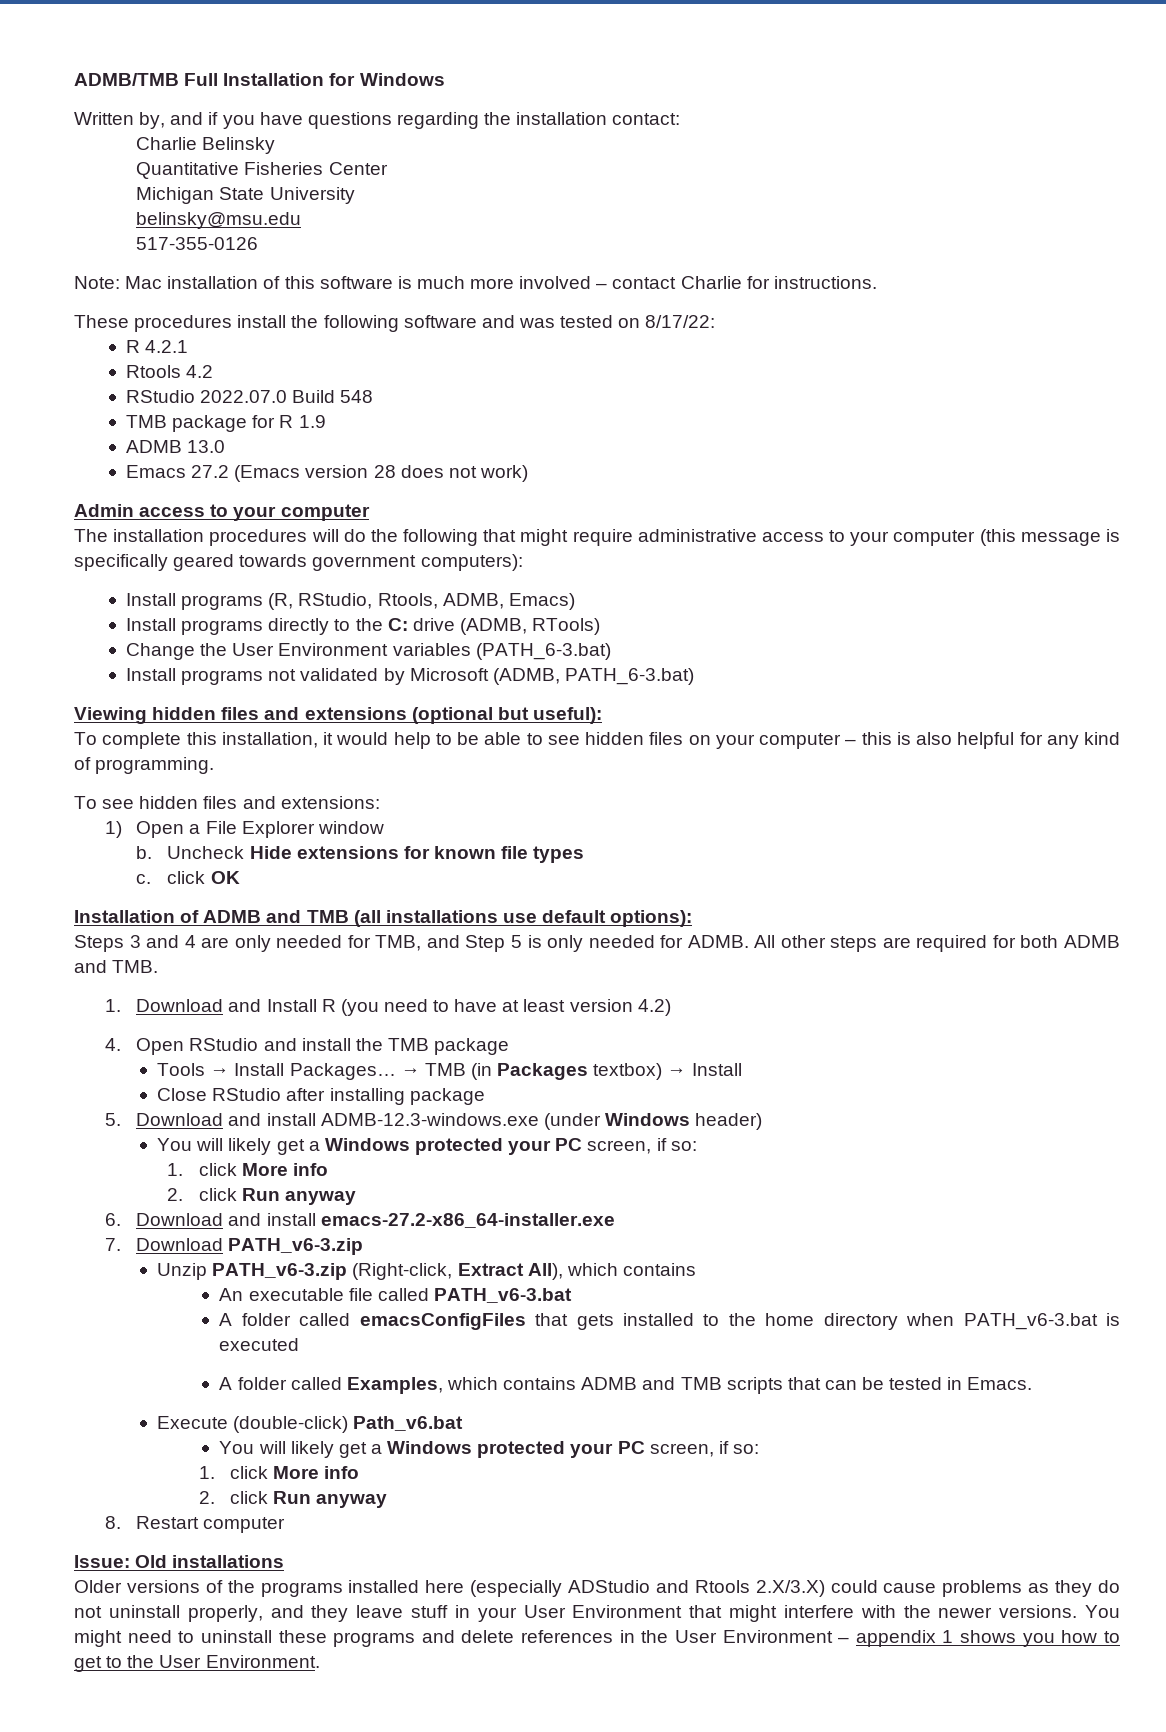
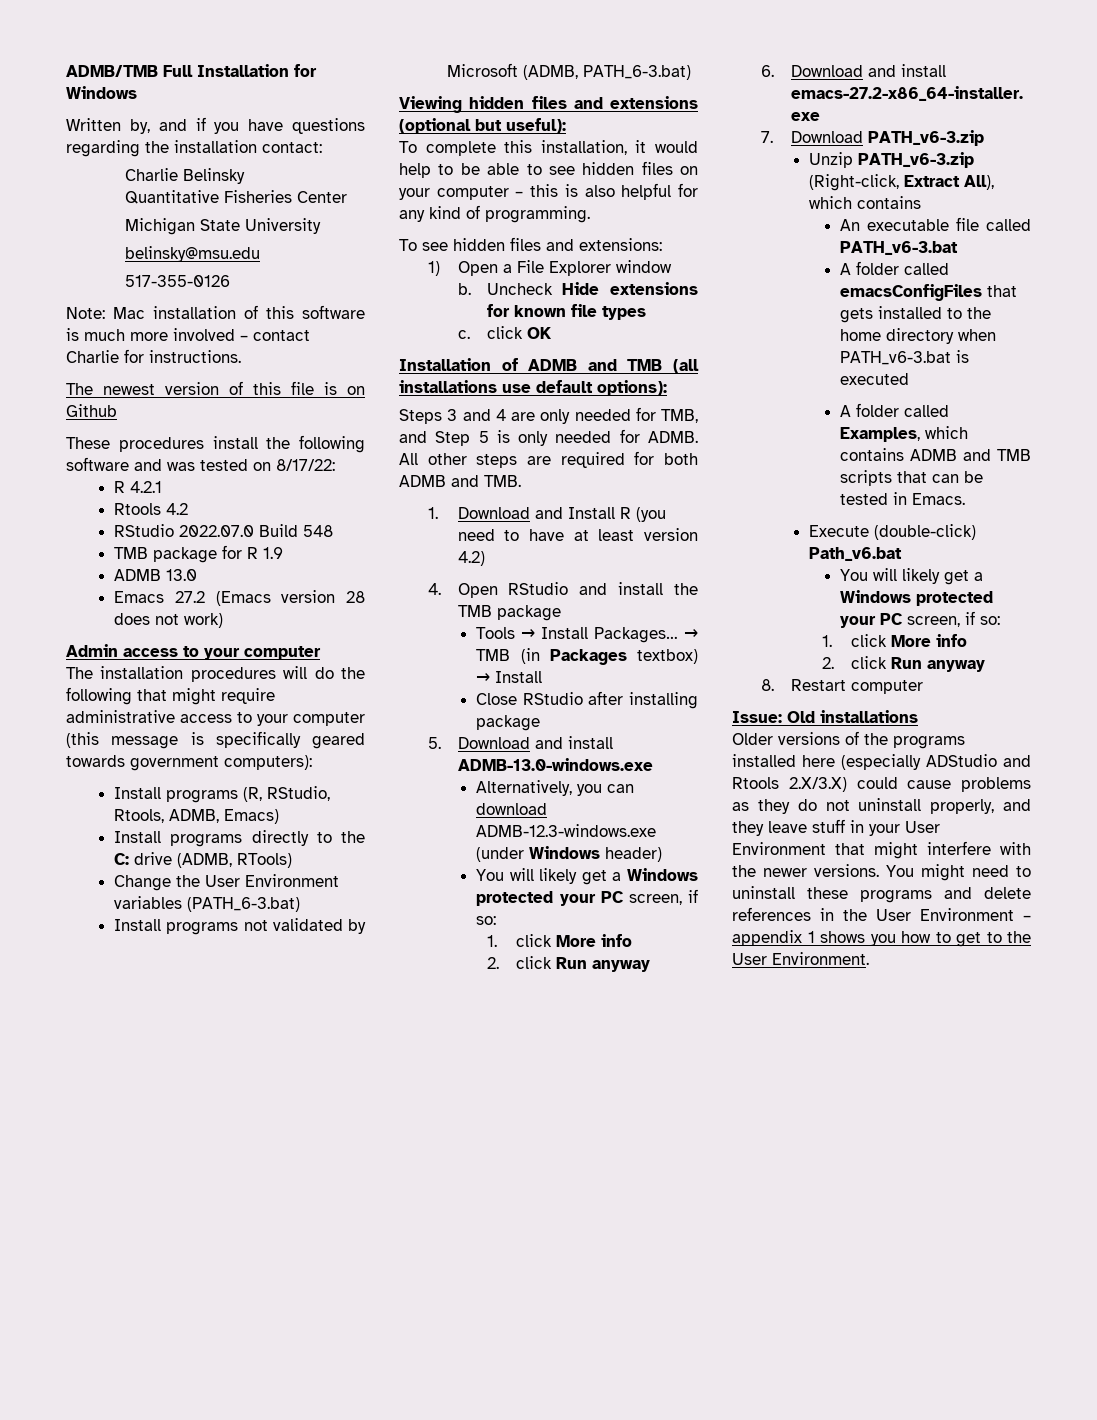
(877, 282) none -> [66,381,365,395] [66,404,117,417] // The newest version of this file is on Github
(316, 1119) none -> [457,758,653,771] [476,780,635,796] [476,803,548,815] ADMB-13.0-windows.exe // Alternatively, you can download

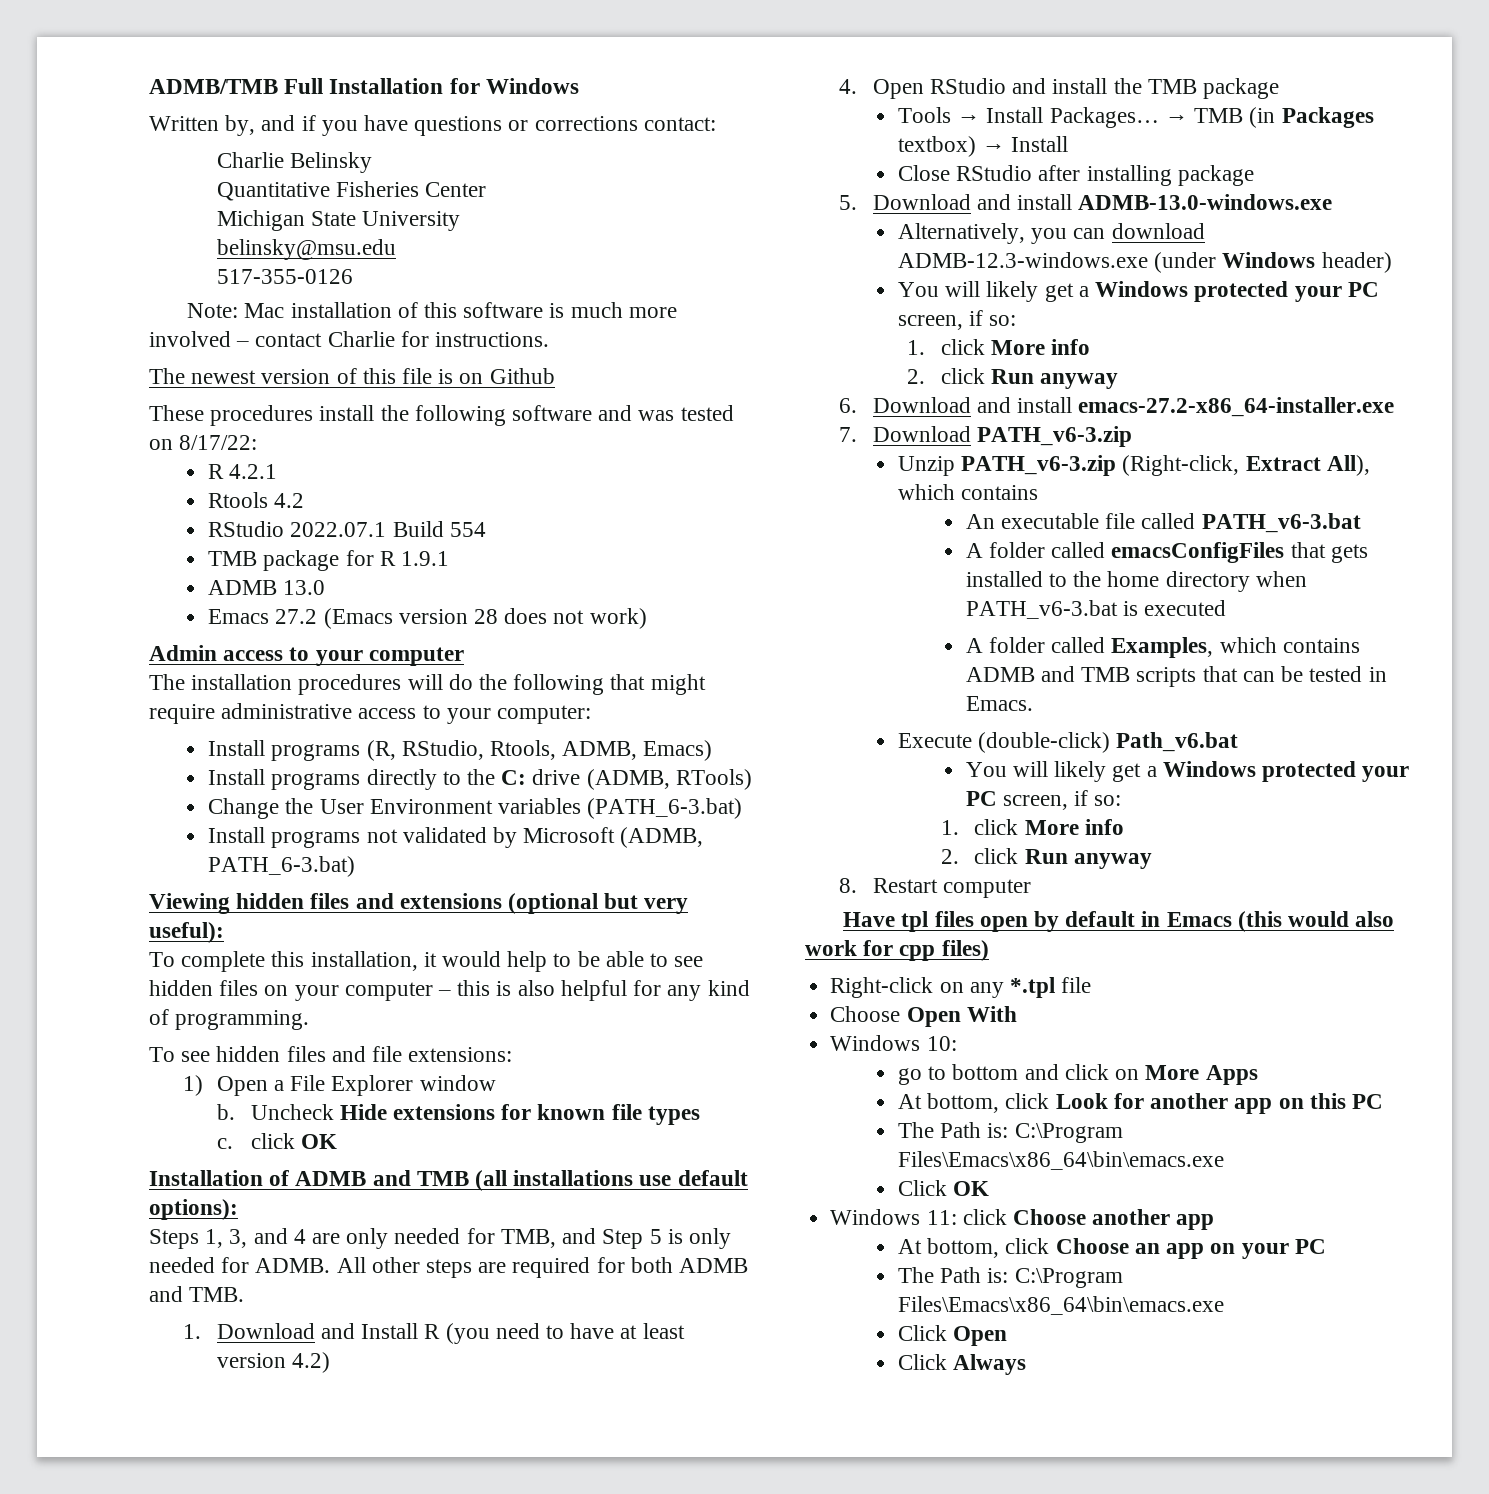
[66,140,257,157] regarding the installation -> [508,116,638,131] or corrections
[179,524,334,537] 2022.07.0 Build 548 -> [290,521,486,537] 2022.07.1 Build 554
[263,547,284,559] 1.9 -> [401,551,450,566] 1.9.1
[293,712,365,726] [66,731,365,749] [66,755,312,771] computer (this message is specifically geared towards government computers): -> [497,705,592,724] computer:
(502, 125) none -> [644,898,689,914] very
(574, 245) none -> [372,1046,403,1062] file
[447,409,458,421] 3 -> [205,1229,248,1248] 1, 3,
[732,710,918,723] [732,731,965,749] [732,754,1031,770] [732,777,1031,792] [732,798,1031,814] [732,819,940,836] [732,841,1031,859] [732,864,1031,881] [732,886,1031,903] [732,907,1031,921] [732,930,1031,947] [732,952,869,965] Issue: Old installations // Older versions of the programs installed here (especially ADStudio and Rtools 2.X/3.X) could cause problems as they do not uninstall properly, and they leave stuff in your User Environment that might interfere with the newer versions. You might need to uninstall these programs and delete references in the User Environment – appendix 1 shows you how to get to the User Environment. -> [843,911,1395,932] [805,940,989,961] [830,977,1092,998] [830,1006,1017,1027] [830,1035,957,1051] [898,1064,1258,1085] [898,1093,1383,1114] [898,1122,1123,1143] [898,1151,1225,1170] [898,1180,990,1196] [830,1209,1215,1230] [898,1238,1326,1259] [898,1267,1123,1288] [898,1296,1225,1315] [898,1325,1008,1346] [898,1354,1027,1375] Have tpl files open by default in Emacs (this would also work for cpp files) // Right-click on any *.tpl file // Choose Open With // Windows 10: // go to bottom and click on More Apps // At bottom, click Look for another app on this PC // The Path is: C:\Program Files\Emacs\x86_64\bin\emacs.exe // Click OK // Windows 11: click Choose another app // At bottom, click Choose an app on your PC // The Path is: C:\Program Files\Emacs\x86_64\bin\emacs.exe // Click Open // Click Always

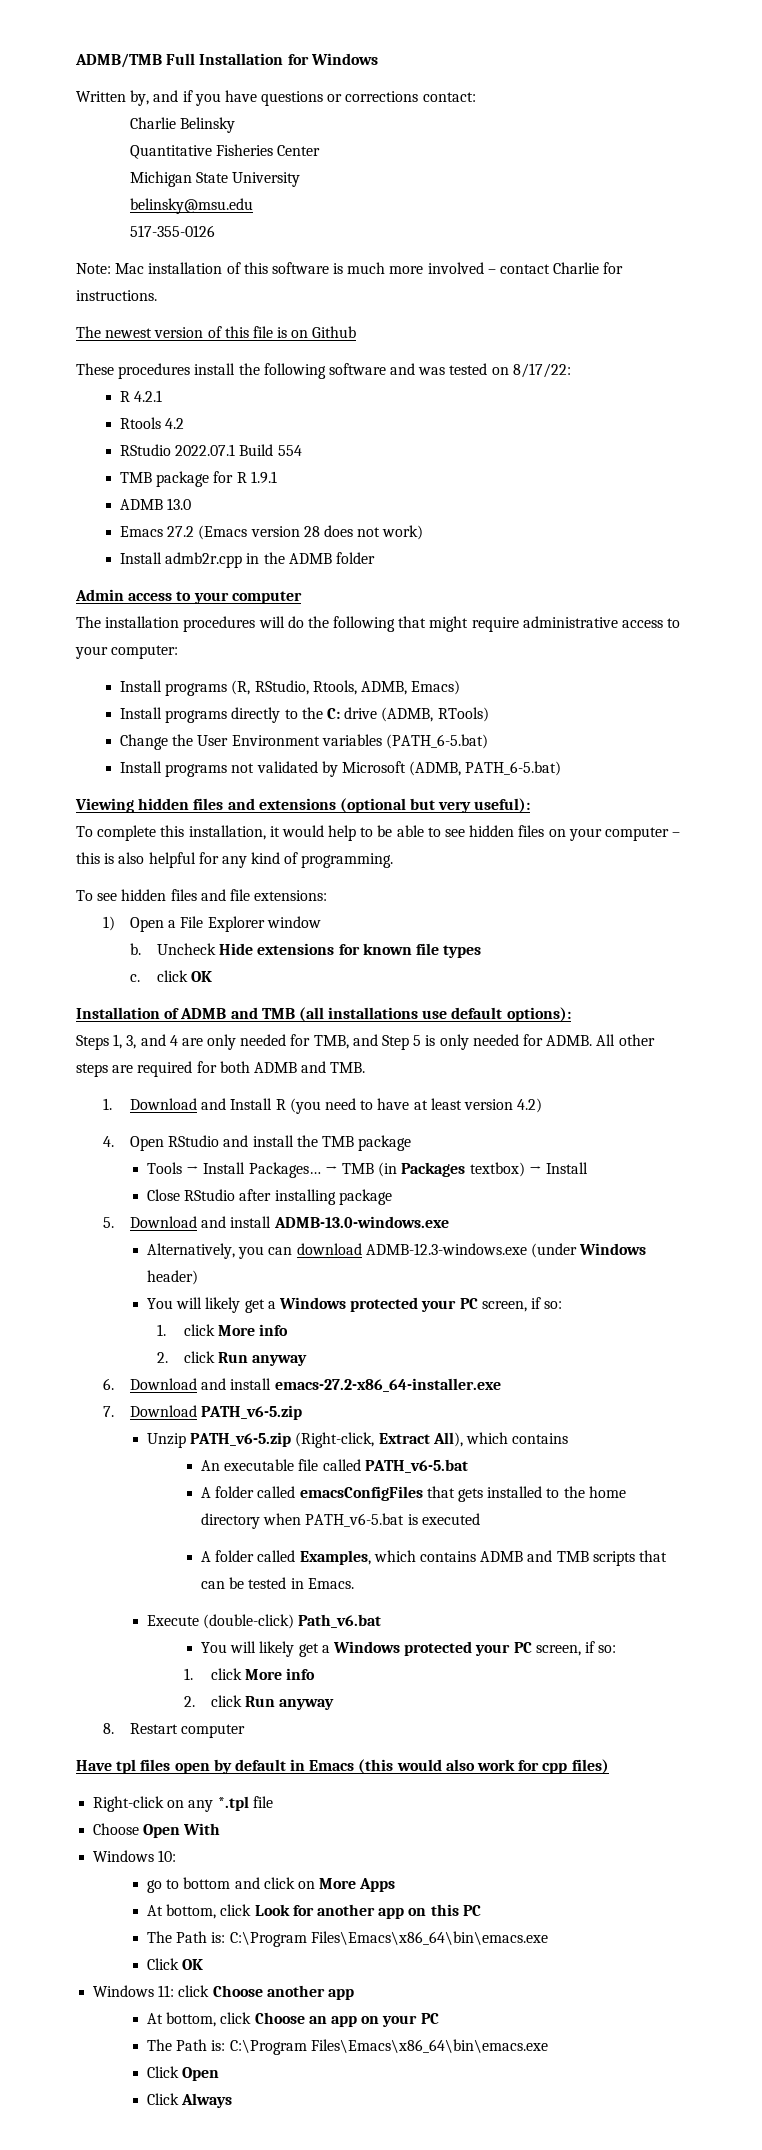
(647, 618) none -> [120,552,375,568] // Install admb2r.cpp in the ADMB folder
[587,798,743,819] (PATH_6-3.bat) -> [385,734,488,749] (PATH_6-5.bat)
[208,856,356,877] PATH_6-3.bat) -> [465,761,562,776] PATH_6-5.bat)
[976,426,1132,447] PATH_v6-3.zip -> [201,1405,303,1420] PATH_v6-5.zip
[961,455,1117,476] PATH_v6-3.zip -> [190,1432,292,1447] PATH_v6-5.zip
[1201,513,1361,533] PATH_v6-3.bat -> [364,1459,468,1473] PATH_v6-5.bat
[965,600,1118,619] PATH_v6-3.bat -> [305,1513,405,1527] PATH_v6-5.bat

